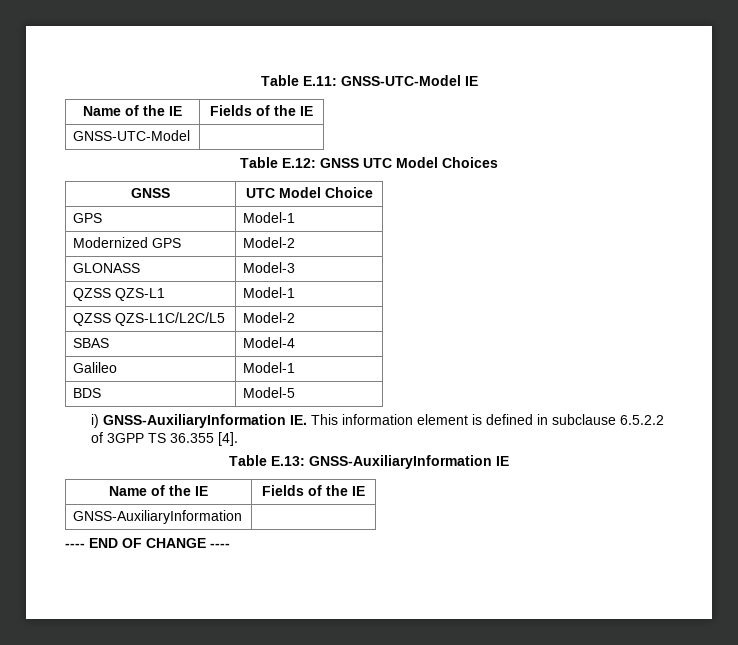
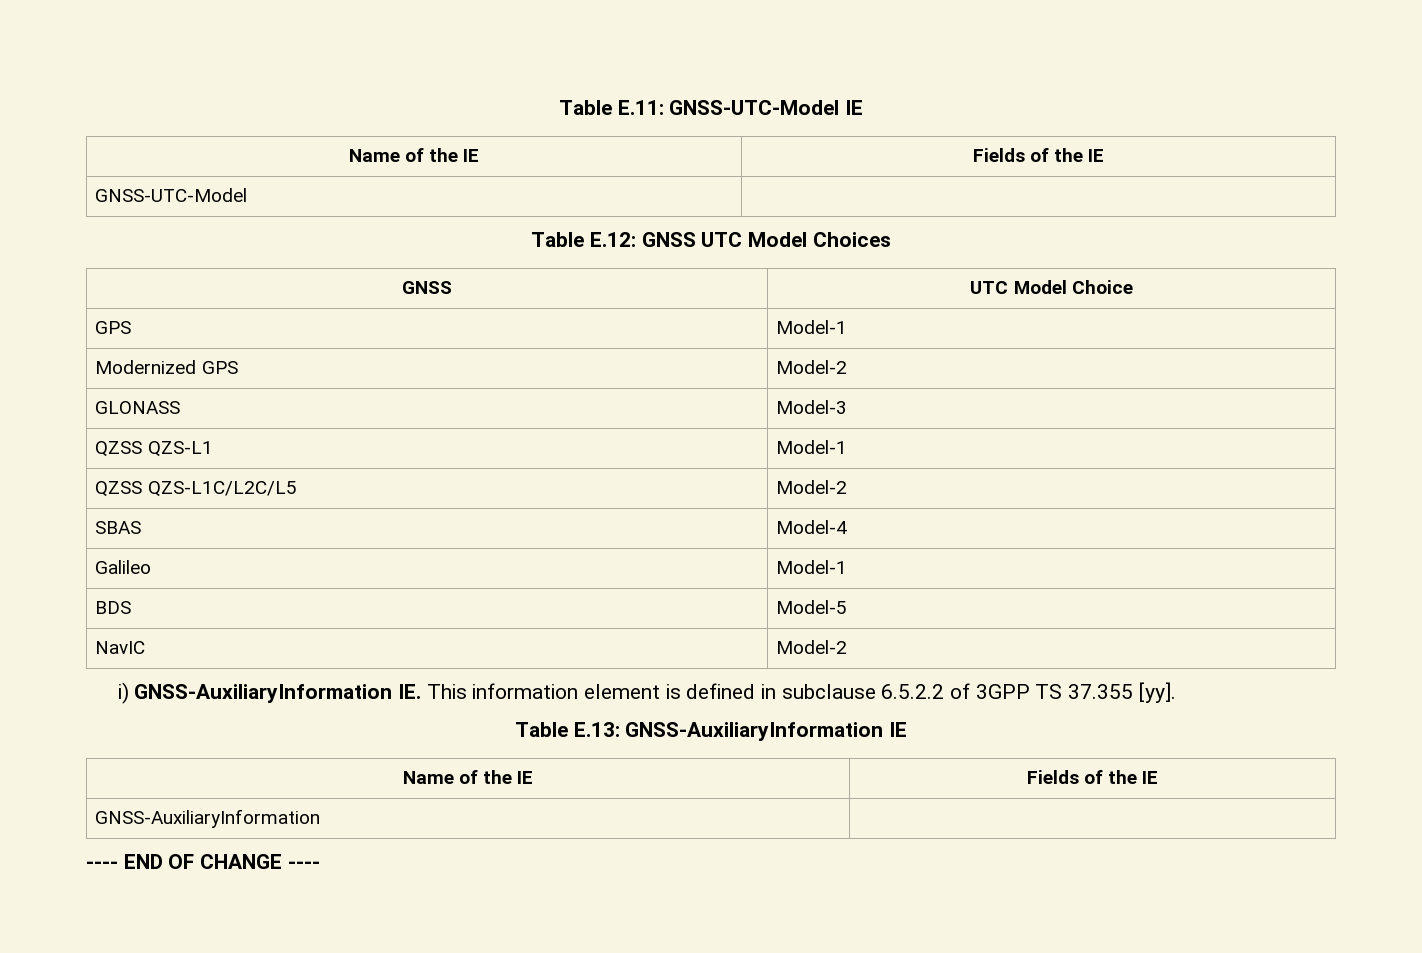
(296, 392) none -> [95,641,146,654] [776,640,848,654] // NavIC | Model-2
[169,432,238,446] 36.355 [4]. -> [1067,682,1176,703] 37.355 [yy].

